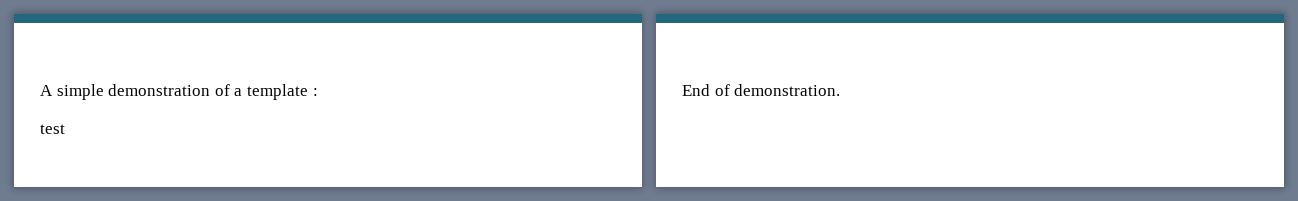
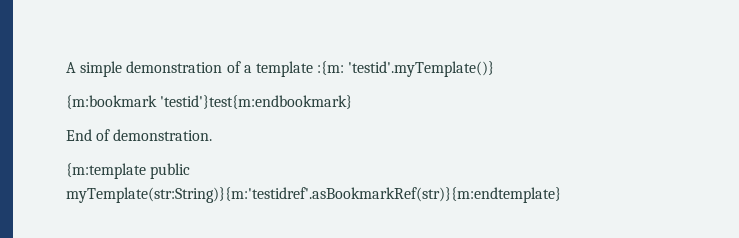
[312,88,318,96] [40,124,65,134] : // test -> [317,61,495,77] [66,95,353,109] :{m: 'testid'.myTemplate()} // {m:bookmark 'testid'}test{m:endbookmark}
(841, 90) none -> [66,163,191,179] [66,187,561,203] // {m:template public myTemplate(str:String)}{m:'testidref'.asBookmarkRef(str)}{m:endtemplate}

